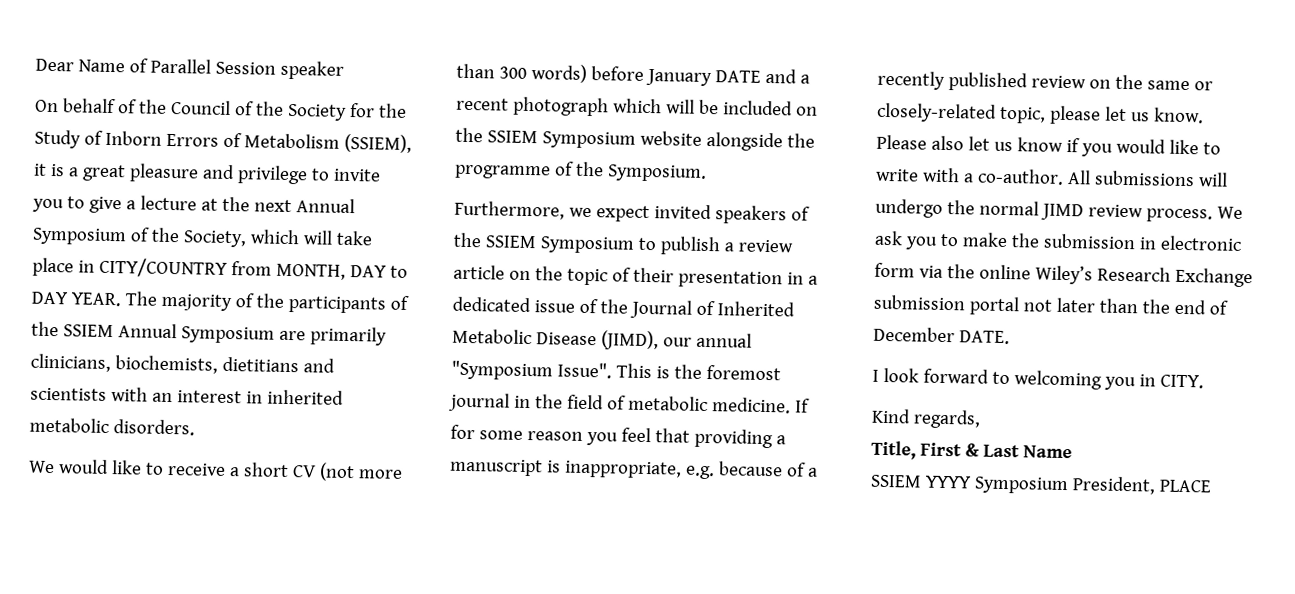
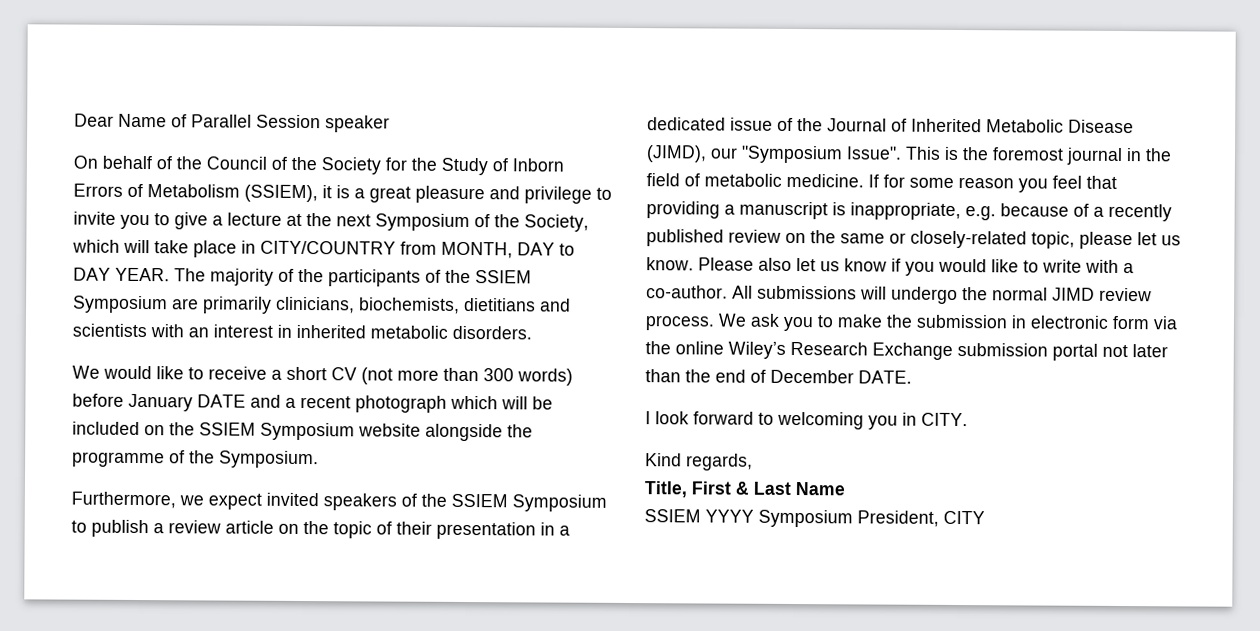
[295,198,355,214] Annual -> (371, 220) none
[117,323,177,339] Annual -> (532, 277) none
[695,332,752,348] annual -> (738, 153) none
[1158,479,1212,493] PLACE -> [943,510,985,525] CITY

